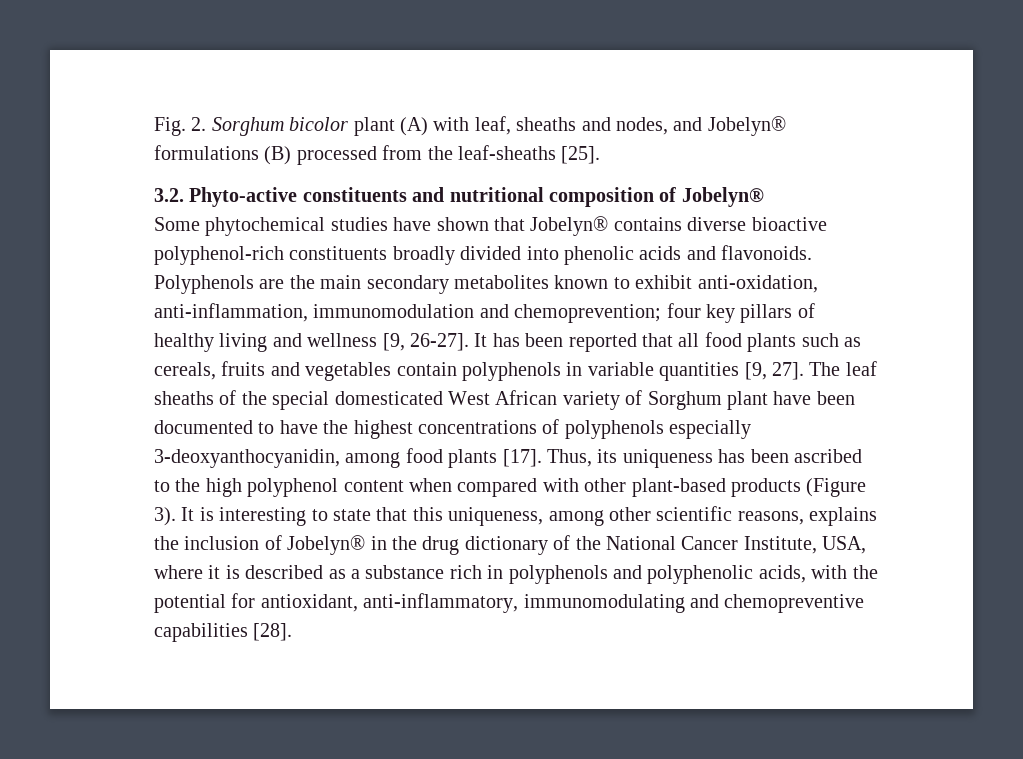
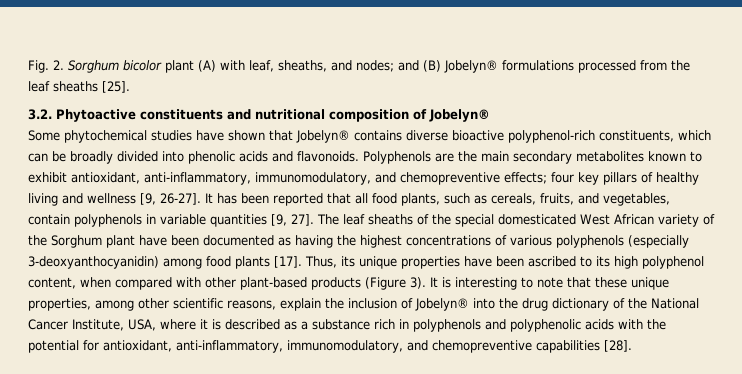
[516,117,703,135] sheaths and nodes, and -> [278,60,441,72] sheaths, and nodes; and (B)
[264,146,292,165] (B) -> (574, 65) none
[458,145,556,160] leaf-sheaths -> [28,81,98,92] leaf sheaths
[189,187,298,207] Phyto-active -> [56,109,136,122] Phytoactive
[289,246,388,260] constituents -> [599,130,711,142] [28,151,66,162] constituents, which can be
[697,275,818,293] [154,303,662,323] anti-oxidation, anti-inflammation, immunomodulation and chemoprevention; -> [71,172,547,185] antioxidant, anti-inflammatory, immunomodulatory, and chemopreventive effects;
[747,333,797,352] plants -> [401,193,440,206] plants,
[221,361,392,381] fruits and vegetables -> [540,193,670,206] fruits, and vegetables,
(643, 397) none -> [28,235,47,246] the
[258,420,318,434] to have -> [278,235,333,248] as having
[564,420,752,439] [154,449,340,468] polyphenols especially 3-deoxyanthocyanidin, -> [510,235,689,248] [28,256,159,269] various polyphenols (especially 3-deoxyanthocyanidin)
[622,449,746,468] uniqueness has -> [359,256,492,269] unique properties have
[175,478,201,492] the -> [596,256,610,267] its
[343,480,404,492] content -> [28,277,76,289] content,
[333,507,544,526] state that this uniqueness, -> [537,277,669,290] [28,298,91,311] note that these unique properties,
[809,507,878,526] explains -> [280,298,321,311] explain
[370,536,387,550] in -> [473,298,495,309] into
[758,565,806,583] acids, -> [585,319,614,330] acids
[523,594,685,613] immunomodulating -> [287,340,403,353] immunomodulatory,

